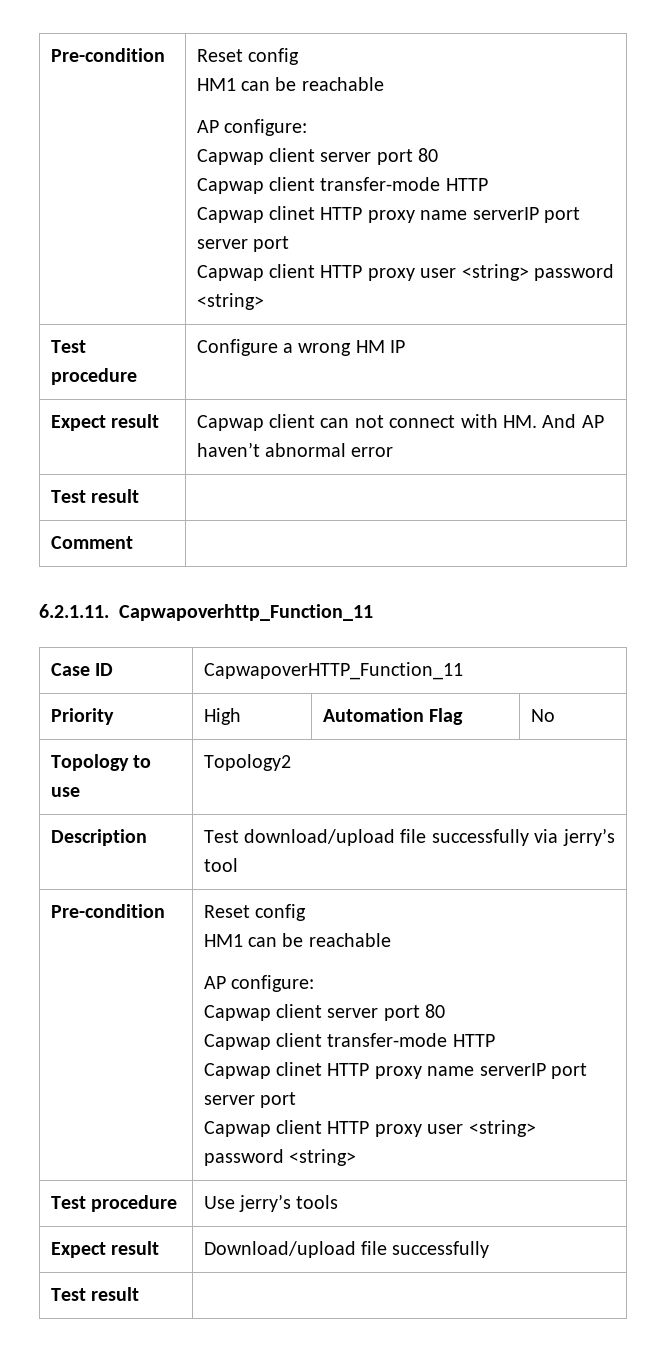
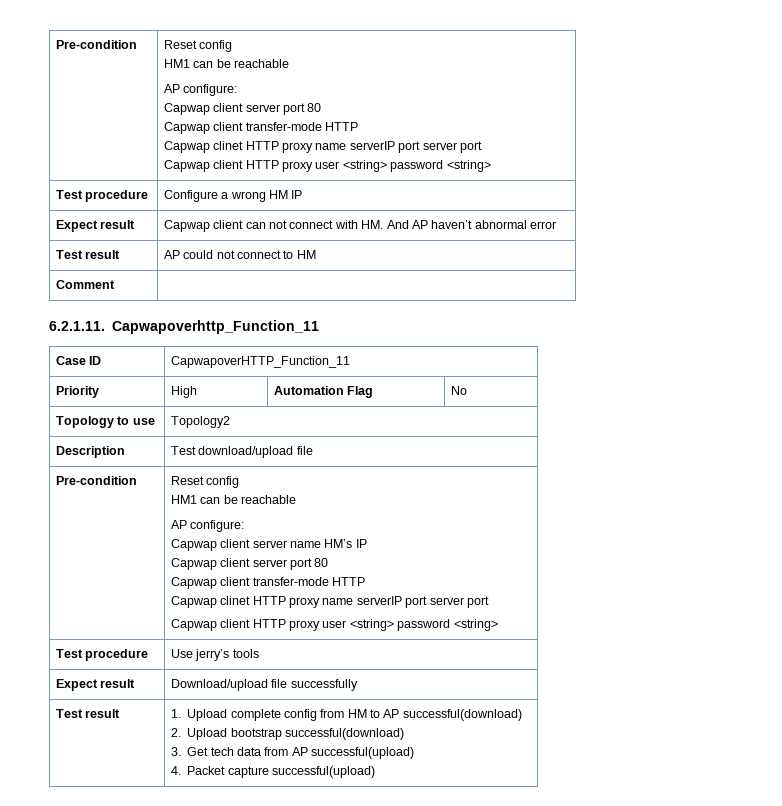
(140, 496) none -> [163,250,316,259] AP could not connect to HM
[431,828,615,846] [203,858,238,872] [50,904,165,918] [203,904,307,921] [203,933,391,947] [203,975,315,992] successfully via jerry’s tool // Pre-condition | Reset config // HM1 can be reachable // AP configure: -> [55,476,137,485] [170,476,240,488] [170,495,297,504] [170,520,245,532] [170,539,367,551] // Pre-condition | Reset config // HM1 can be reachable // AP configure: // Capwap client server name HM’s IP
(140, 1294) none -> [170,709,522,721] [170,728,404,740] [170,747,415,759] [170,766,375,778] 1. Upload complete config from HM to AP successful(download) // 2. Upload bootstrap successful(download) // 3. Get tech data from AP successful(upload) // 4. Packet capture successful(upload)

